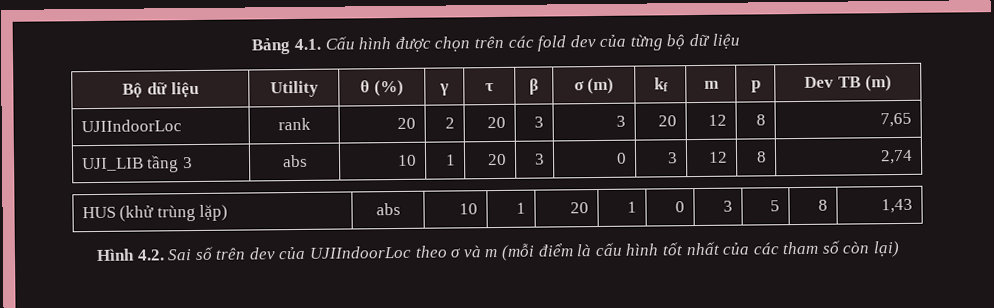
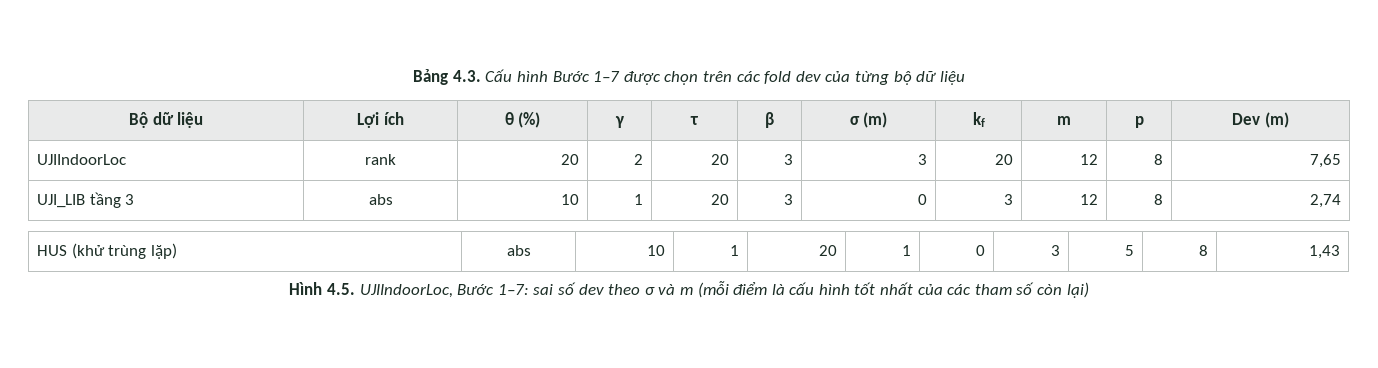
[293,38,321,51] 4.1. -> [452,70,481,82] 4.3.
(392, 43) none -> [552,71,621,82] Bước 1–7
[269,80,319,98] Utility -> [357,112,404,128] Lợi ích
[838,76,861,88] TB -> (1261, 119) none
[136,245,413,261] 4.2. Sai số trên dev của UJIIndoorLoc -> [327,282,604,298] 4.5. UJIIndoorLoc, Bước 1–7: sai số dev

